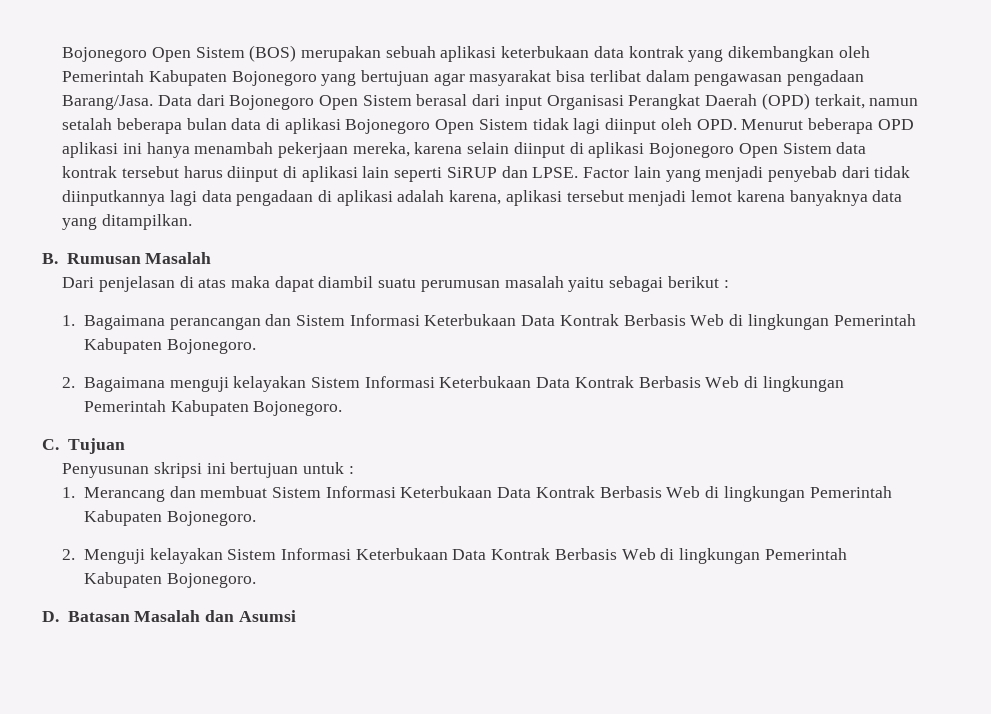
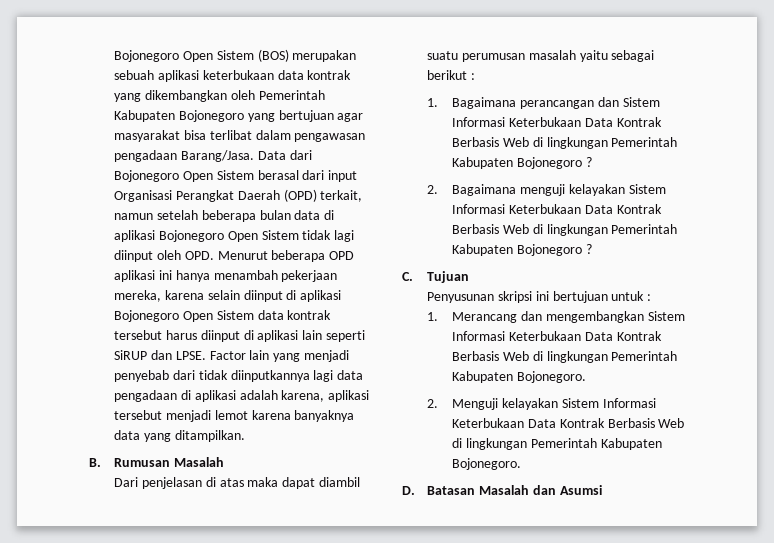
[62,118,113,130] setalah -> [156,210,198,220] setelah
[166,339,256,354] Bojonegoro. -> [517,157,592,169] Bojonegoro ?
[253,401,343,416] Bojonegoro. -> [517,244,592,256] Bojonegoro ?
[200,486,268,498] membuat -> [545,311,644,323] mengembangkan

